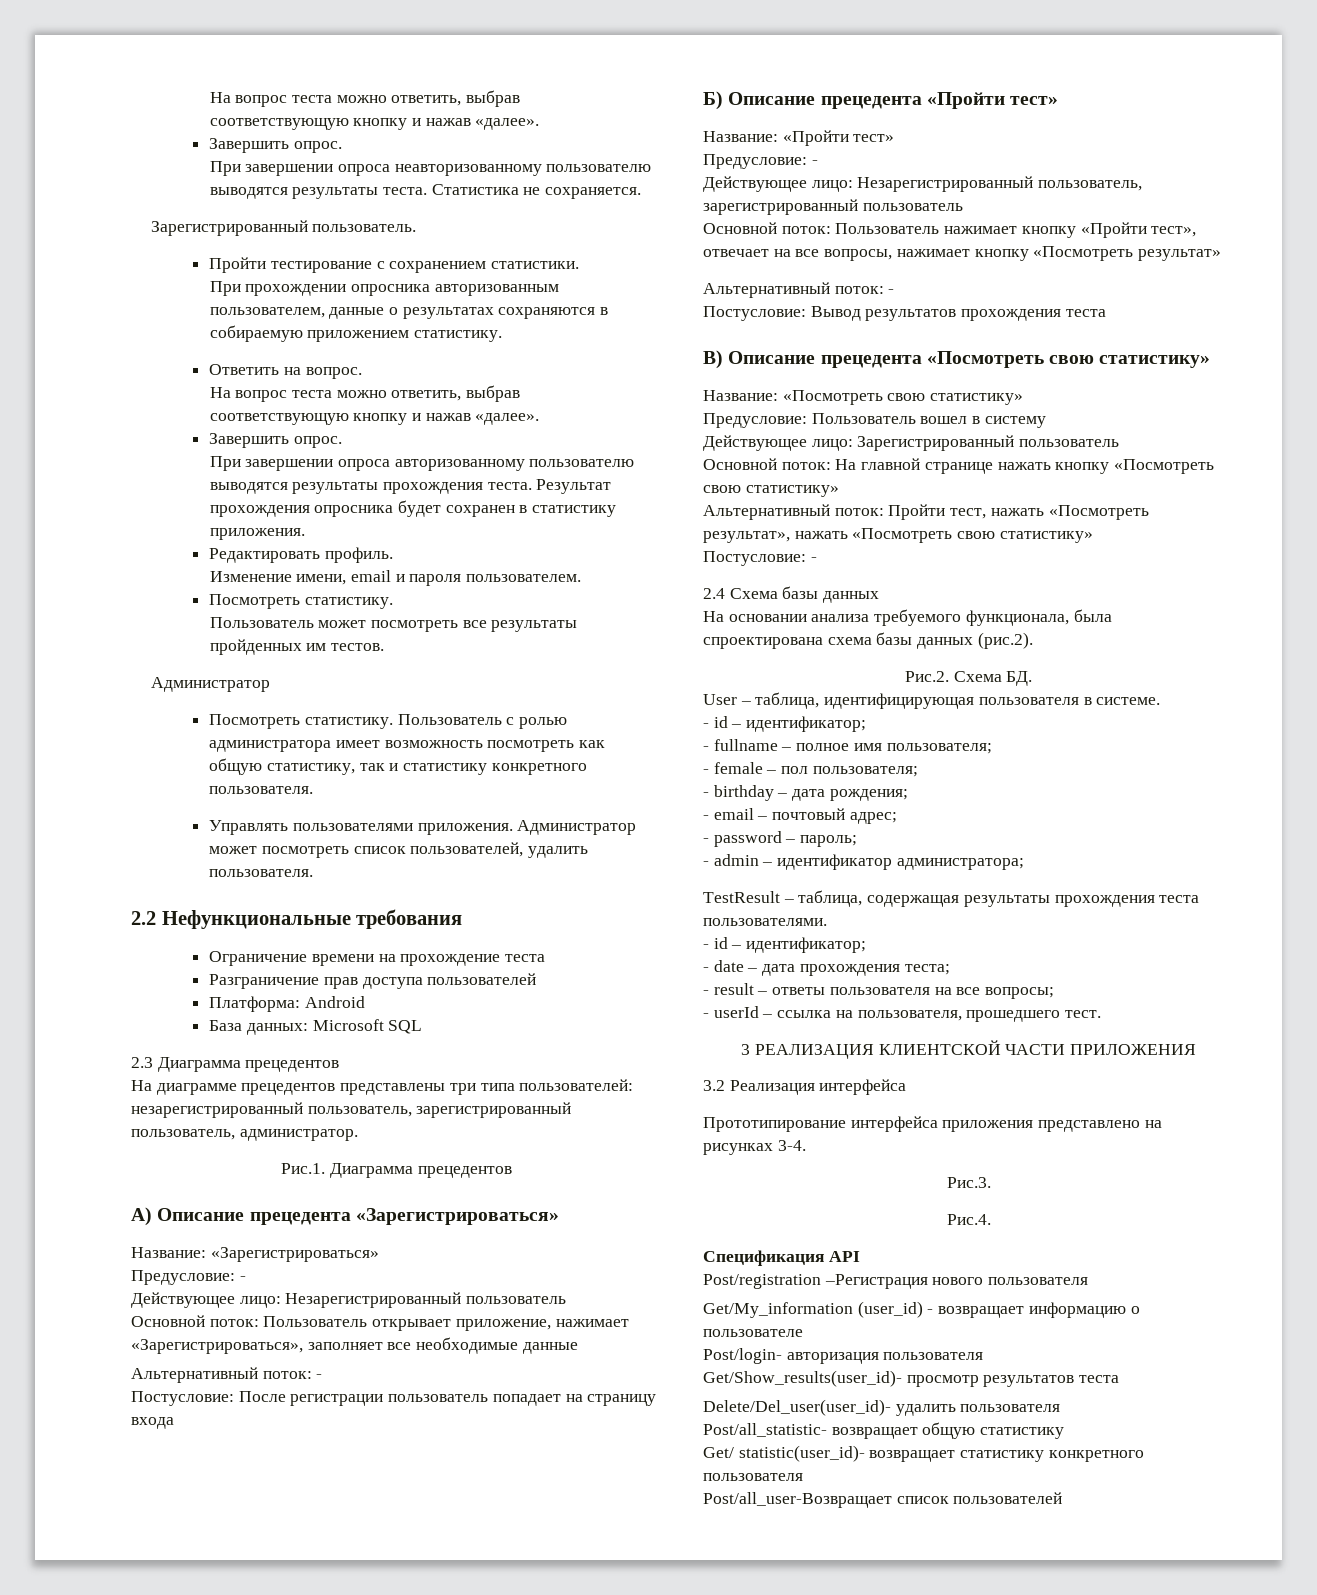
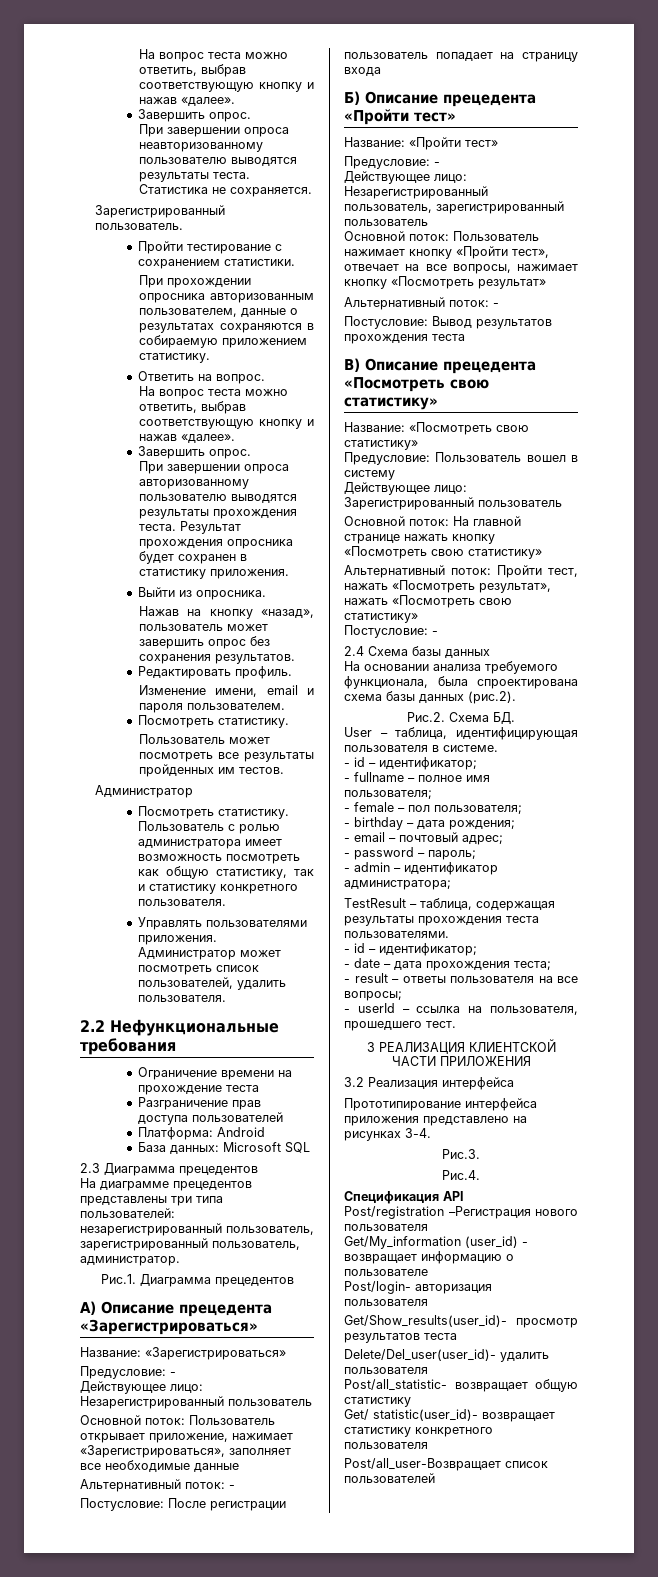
(305, 534) none -> [138,587,267,600] [139,606,314,619] [139,624,269,631] [139,636,271,649] [139,654,296,664] // Выйти из опросника. // Нажав на кнопку «назад», пользователь может завершить опрос без сохранения результатов.

